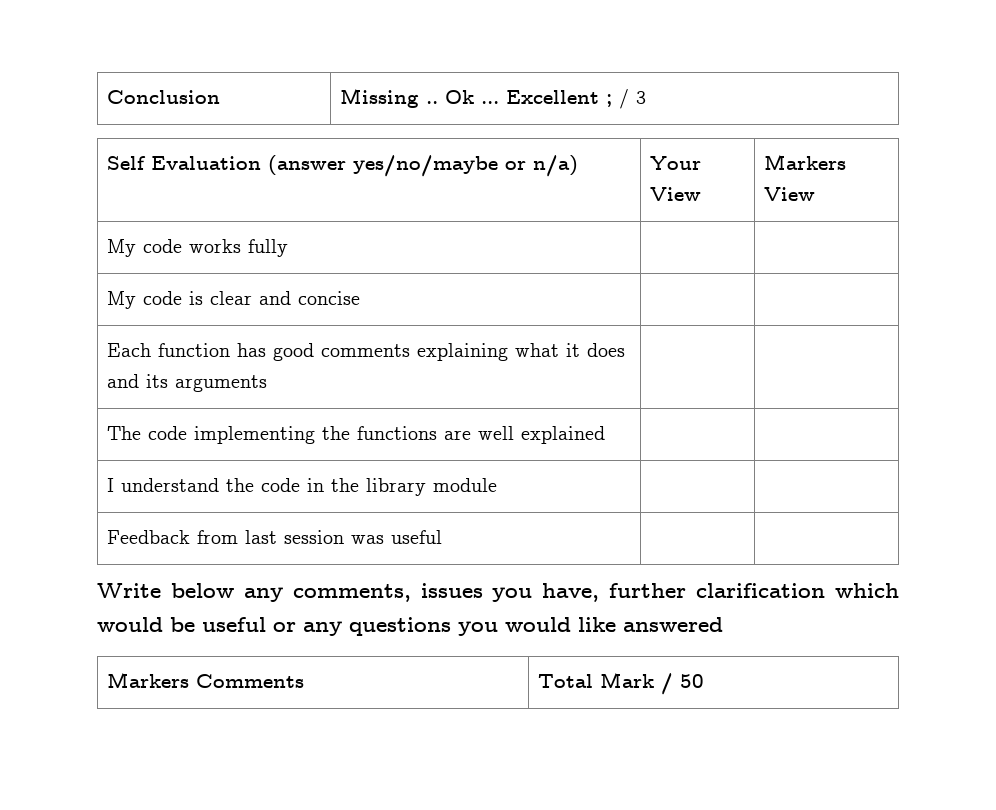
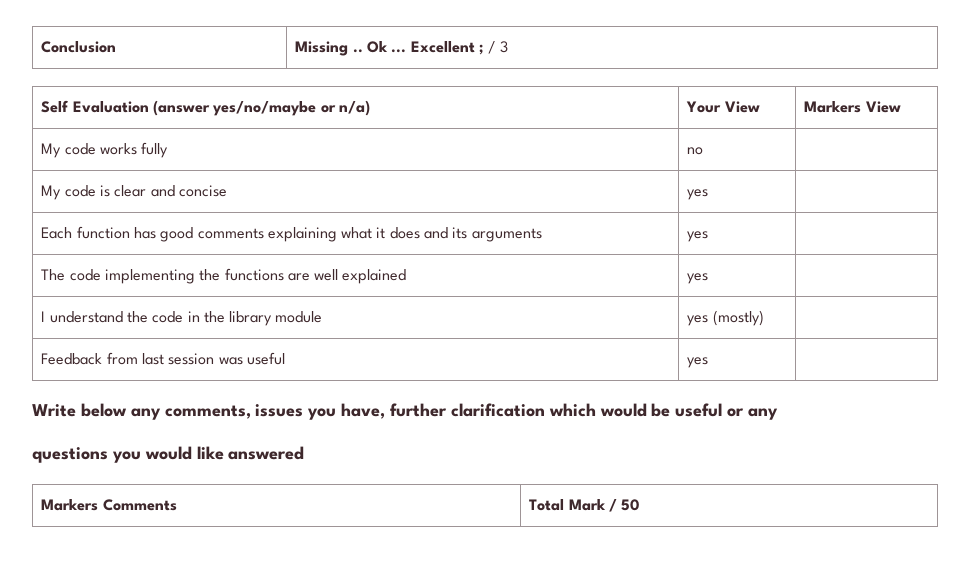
(288, 248) none -> [687,147,704,155] no
(360, 298) none -> [687,189,709,200] yes
(267, 383) none -> [687,231,709,242] yes
(605, 435) none -> [687,273,709,284] yes
(497, 485) none -> [687,310,764,326] yes (mostly)
(442, 537) none -> [687,357,709,368] yes
(342, 628) none -> (779, 414) //

